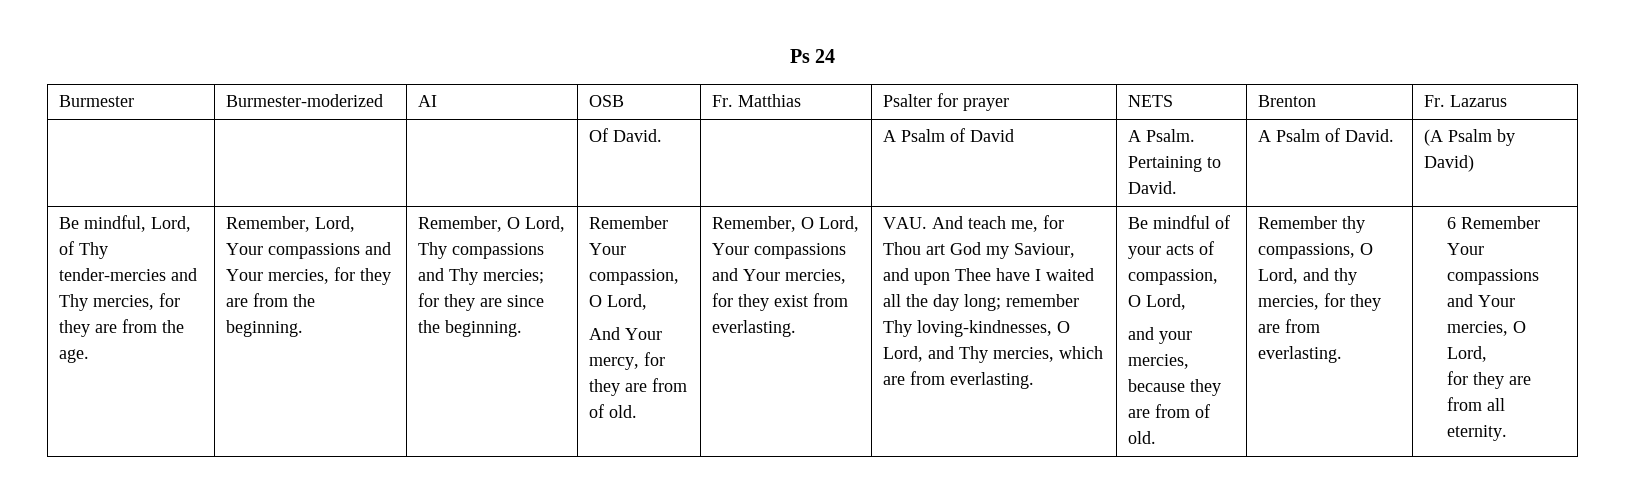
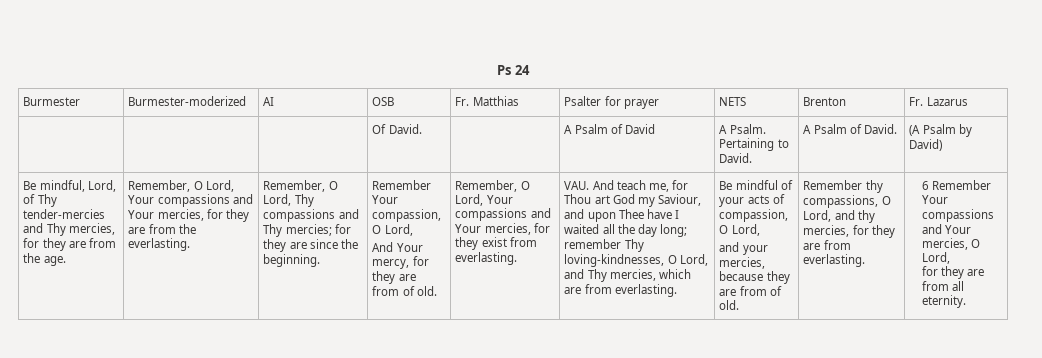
(311, 224) none -> [193,181,203,190] O
[226,320,304,337] beginning. -> [128,238,191,251] everlasting.

